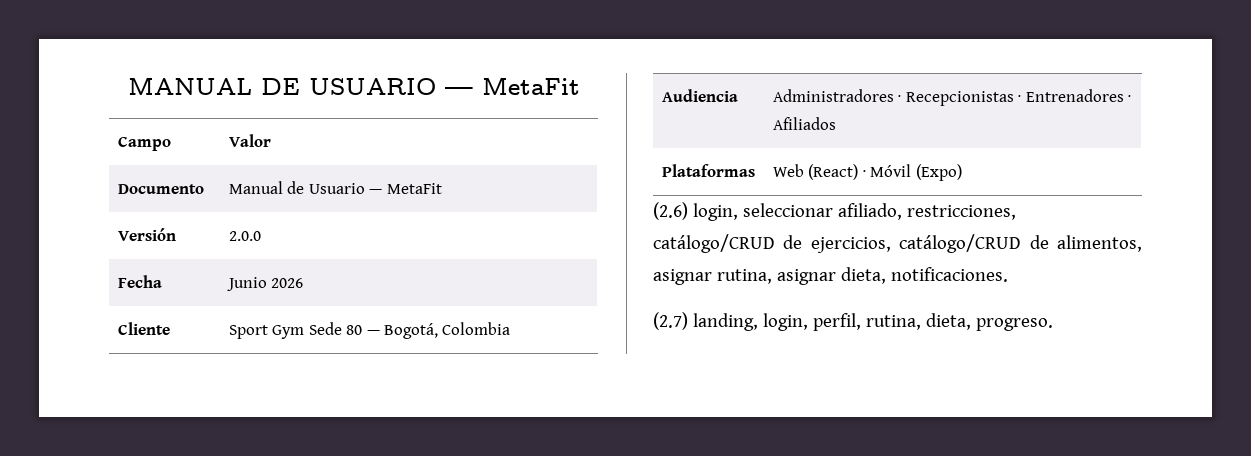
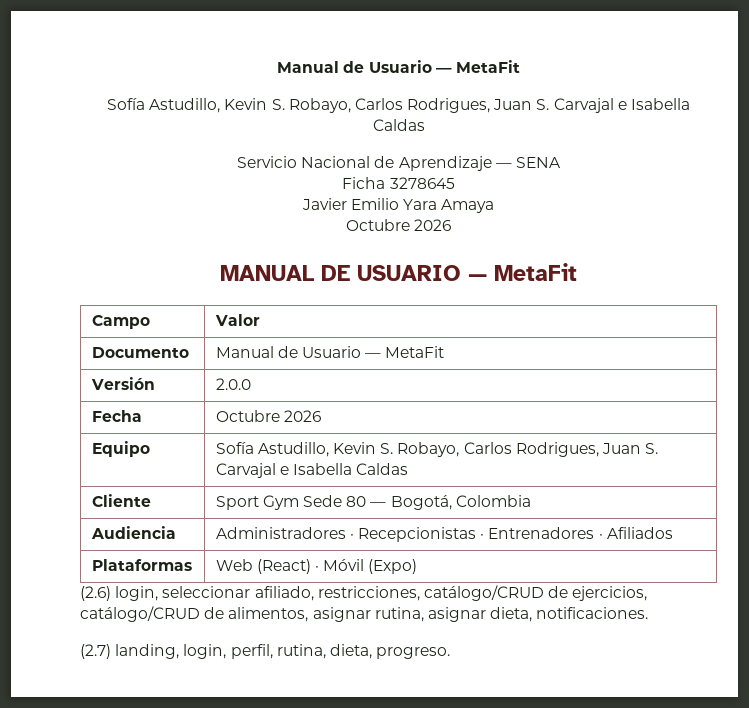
(127, 86) none -> [277,60,520,73] [106,98,691,113] [372,119,425,131] [237,156,561,171] [342,177,455,189] [301,198,495,213] [345,219,452,231] Manual de Usuario — MetaFit // Sofía Astudillo, Kevin S. Robayo, Carlos Rodrigues, Juan S. Carvajal e Isabella Caldas // Servicio Nacional de Aprendizaje — SENA // Ficha 3278645 // Javier Emilio Yara Amaya // Octubre 2026 //
[226,277,304,291] Junio 2026 -> [215,410,321,422] [91,441,150,457] [215,442,659,457] [215,463,409,478] Octubre 2026 // Equipo | Sofía Astudillo, Kevin S. Robayo, Carlos Rodrigues, Juan S. Carvajal e Isabella Caldas

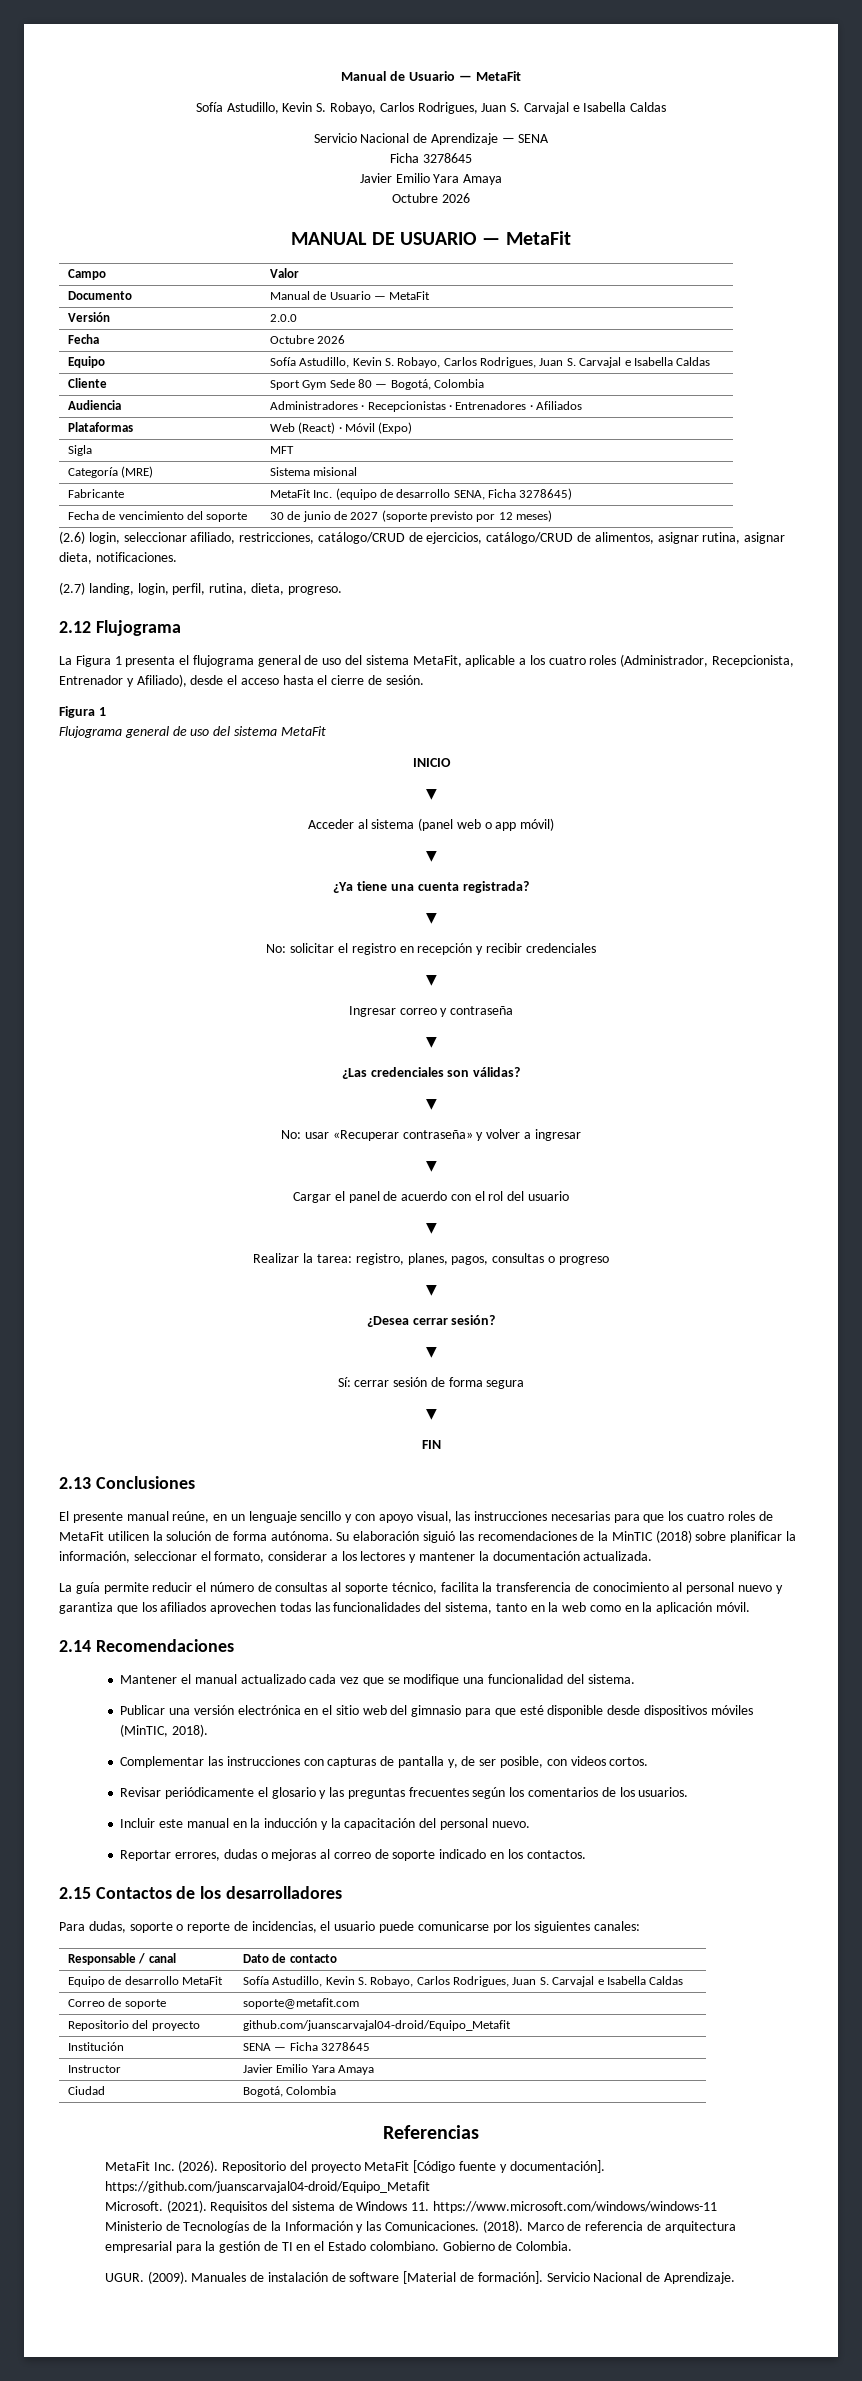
(418, 566) none -> [67,445,92,456] [269,446,294,454] [67,466,154,478] [269,467,358,476] [67,489,124,498] [269,488,573,500] [67,511,248,522] [269,510,553,522] // Sigla | MFT // Categoría (MRE) | Sistema misional // Fabricante | MetaFit Inc. (equipo de desarrollo SENA, Ficha 3278645) // Fecha de vencimiento del soporte | 30 de junio de 2027 (soporte previsto por 12 meses)
(451, 653) none -> [59,620,181,636] [59,654,795,667] [59,674,424,687] [59,706,106,718] [59,726,326,738] [412,758,451,767] [425,789,437,800] [307,818,555,831] [425,851,437,862] [333,881,529,893] [425,913,437,924] [266,943,596,955] [425,975,437,986] [348,1006,514,1017] [425,1037,437,1048] [341,1067,521,1079] [425,1099,437,1110] [281,1129,581,1141] [425,1161,437,1172] [292,1191,570,1203] [425,1223,437,1234] [253,1253,609,1265] [425,1285,437,1296] [366,1315,496,1327] [425,1347,437,1358] [337,1377,525,1389] [425,1409,437,1420] [421,1440,441,1449] [59,1476,195,1489] [59,1511,773,1523] [59,1530,797,1543] [59,1551,653,1563] [59,1582,783,1594] [59,1602,751,1614] [59,1639,234,1652] [120,1674,635,1686] [120,1705,753,1717] [120,1724,208,1737] [120,1756,649,1768] [120,1787,689,1799] [120,1818,530,1830] [120,1849,586,1861] [59,1886,342,1899] [59,1921,640,1933] [67,1953,176,1965] [242,1953,337,1963] [67,1976,223,1987] [242,1976,684,1987] [67,1998,166,2009] [242,1998,359,2009] [67,2020,200,2031] [242,2020,511,2031] [67,2042,124,2051] [242,2042,370,2051] [67,2065,121,2073] [242,2064,374,2075] [67,2086,105,2095] [242,2086,337,2097] [383,2125,479,2139] [104,2160,605,2173] [104,2181,430,2193] [104,2200,718,2213] [104,2220,736,2233] [104,2241,573,2253] [104,2271,735,2284] // 2.12 Flujograma // La Figura 1 presenta el flujograma general de uso del sistema MetaFit, aplicable a los cuatro roles (Administrador, Recepcionista, Entrenador y Afiliado), desde el acceso hasta el cierre de sesión. // Figura 1 // Flujograma general de uso del sistema MetaFit // INICIO // ▼ // Acceder al sistema (panel web o app móvil) // ▼ // ¿Ya tiene una cuenta registrada? // ▼ // No: solicitar el registro en recepción y recibir credenciales // ▼ // Ingresar correo y contraseña // ▼ // ¿Las credenciales son válidas? // ▼ // No: usar «Recuperar contraseña» y volver a ingresar // ▼ // Cargar el panel de acuerdo con el rol del usuario // ▼ // Realizar la tarea: registro, planes, pagos, consultas o progreso // ▼ // ¿Desea cerrar sesión? // ▼ // Sí: cerrar sesión de forma segura // ▼ // FIN // 2.13 Conclusiones // El presente manual reúne, en un lenguaje sencillo y con apoyo visual, las instrucciones necesarias para que los cuatro roles de MetaFit utilicen la solución de forma autónoma. Su elaboración siguió las recomendaciones de la MinTIC (2018) sobre planificar la información, seleccionar el formato, considerar a los lectores y mantener la documentación actualizada. // La guía permite reducir el número de consultas al soporte técnico, facilita la transferencia de conocimiento al personal nuevo y garantiza que los afiliados aprovechen todas las funcionalidades del sistema, tanto en la web como en la aplicación móvil. // 2.14 Recomendaciones // Mantener el manual actualizado cada vez que se modifique una funcionalidad del sistema. // Publicar una versión electrónica en el sitio web del gimnasio para que esté disponible desde dispositivos móviles (MinTIC, 2018). // Complementar las instrucciones con capturas de pantalla y, de ser posible, con videos cortos. // Revisar periódicamente el glosario y las preguntas frecuentes según los comentarios de los usuarios. // Incluir este manual en la inducción y la capacitación del personal nuevo. // Reportar errores, dudas o mejoras al correo de soporte indicado en los contactos. // 2.15 Contactos de los desarrolladores // Para dudas, soporte o reporte de incidencias, el usuario puede comunicarse por los siguientes canales: // Responsable / canal | Dato de contacto // Equipo de desarrollo MetaFit | Sofía Astudillo, Kevin S. Robayo, Carlos Rodrigues, Juan S. Carvajal e Isabella Caldas // Correo de soporte | soporte@metafit.com // Repositorio del proyecto | github.com/juanscarvajal04-droid/Equipo_Metafit // Institución | SENA — Ficha 3278645 // Instructor | Javier Emilio Yara Amaya // Ciudad | Bogotá, Colombia // Referencias // MetaFit Inc. (2026). Repositorio del proyecto MetaFit [Código fuente y documentación]. https://github.com/juanscarvajal04-droid/Equipo_Metafit // Microsoft. (2021). Requisitos del sistema de Windows 11. https://www.microsoft.com/windows/windows-11 // Ministerio de Tecnologías de la Información y las Comunicaciones. (2018). Marco de referencia de arquitectura empresarial para la gestión de TI en el Estado colombiano. Gobierno de Colombia. // UGUR. (2009). Manuales de instalación de software [Material de formación]. Servicio Nacional de Aprendizaje.

